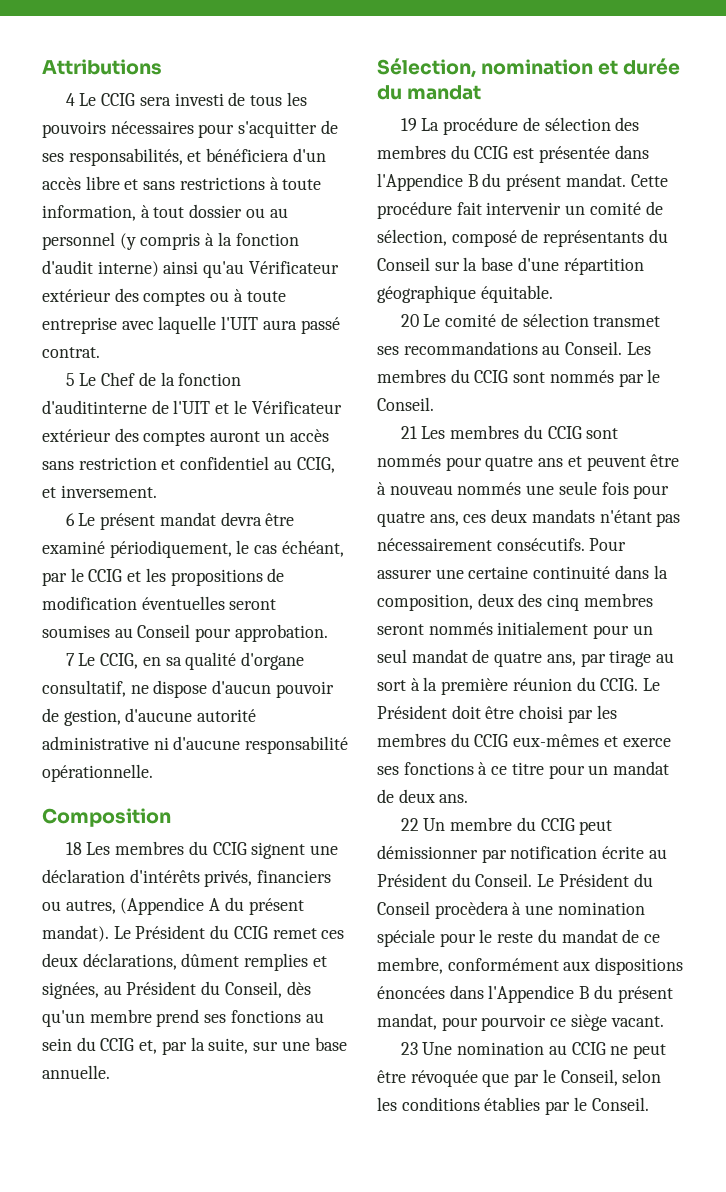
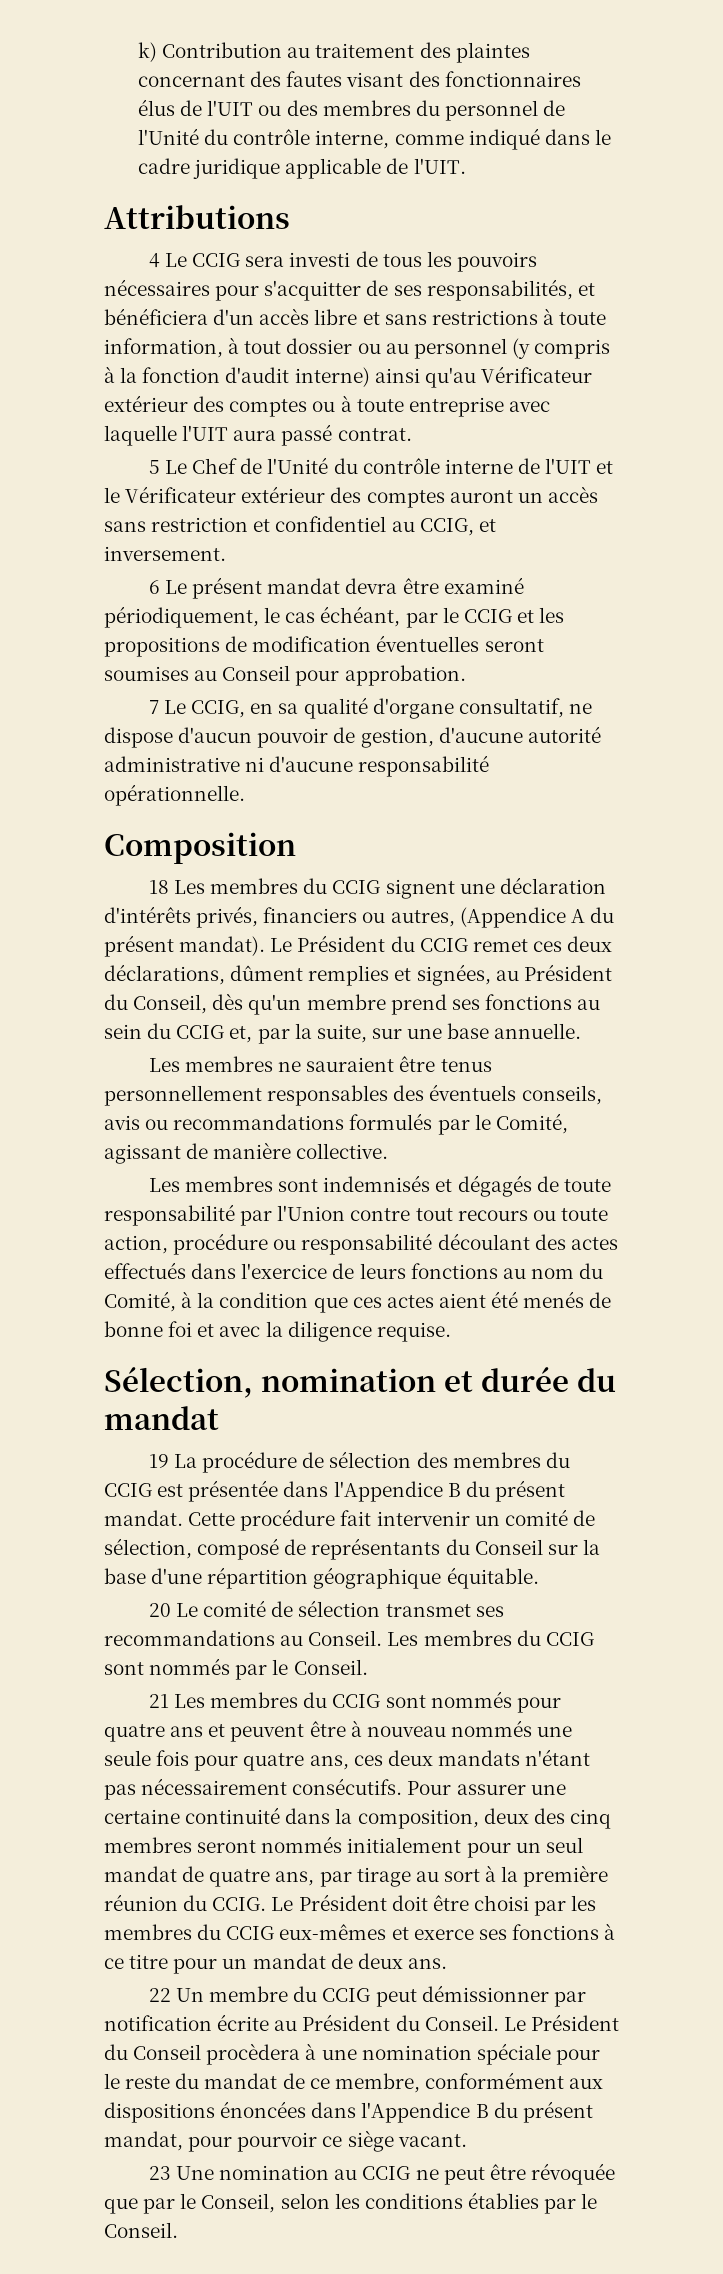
(42, 67) none -> [138,42,530,63] [138,71,581,87] [138,99,566,121] [138,128,611,150] [138,158,466,179] k) Contribution au traitement des plaintes concernant des fautes visant des fonctionnaires élus de l'UIT ou des membres du personnel de l'Unité du contrôle interne, comme indiqué dans le cadre juridique applicable de l'UIT. //
[160,372,242,386] [42,400,147,414] la fonction d'auditinterne -> [267,457,513,474] l'Unité du contrôle interne
(110, 1072) none -> [148,1056,492,1072] [104,1084,602,1106] [104,1113,568,1135] [104,1142,389,1164] [148,1175,611,1197] [104,1204,608,1226] [104,1233,618,1255] [104,1262,604,1279] [104,1291,612,1313] [104,1321,451,1342] // Les membres ne sauraient être tenus personnellement responsables des éventuels conseils, avis ou recommandations formulés par le Comité, agissant de manière collective. // Les membres sont indemnisés et dégagés de toute responsabilité par l'Union contre tout recours ou toute action, procédure ou responsabilité découlant des actes effectués dans l'exercice de leurs fonctions au nom du Comité, à la condition que ces actes aient été menés de bonne foi et avec la diligence requise.

